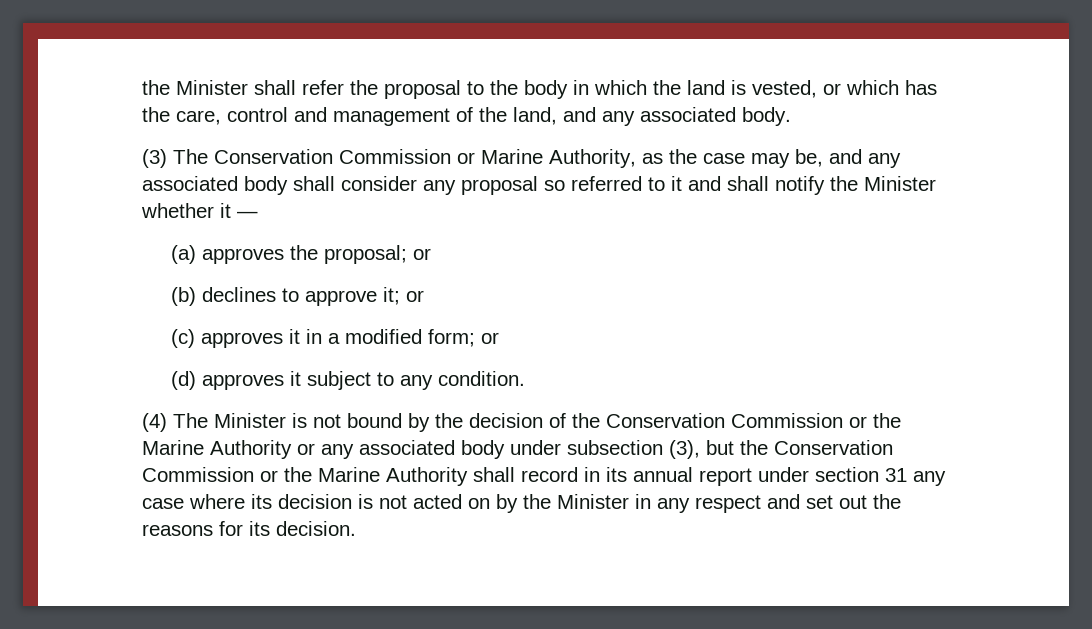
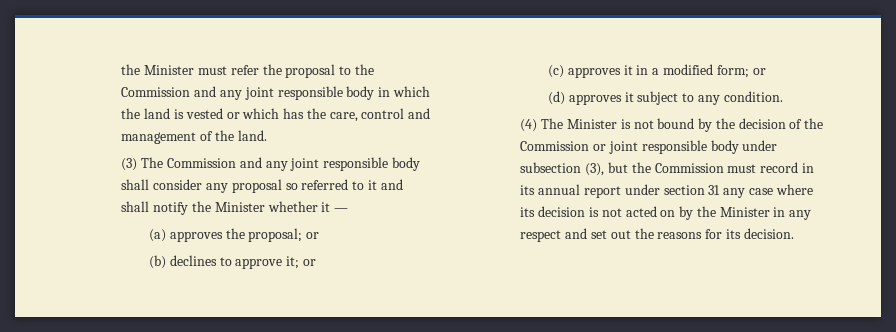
[141,80,296,95] the Minister shall -> [121,64,227,75] the Minister must
(518, 87) none -> [121,86,343,100] Commission and any joint responsible
[751,80,817,98] vested, -> [185,108,223,119] vested
[512,107,791,126] [141,149,901,168] [141,176,238,191] land, and any associated body. // (3) The Conservation Commission or Marine Authority, as the case may be, and any associated -> [237,130,267,141] [121,157,389,171] land. // (3) The Commission and any joint responsible
[605,413,901,428] [141,440,455,459] Conservation Commission or the Marine Authority or any associated -> [520,140,707,154] Commission or joint responsible
[773,440,893,455] [141,467,515,486] Conservation Commission or the Marine Authority shall -> [654,163,757,173] Commission must

